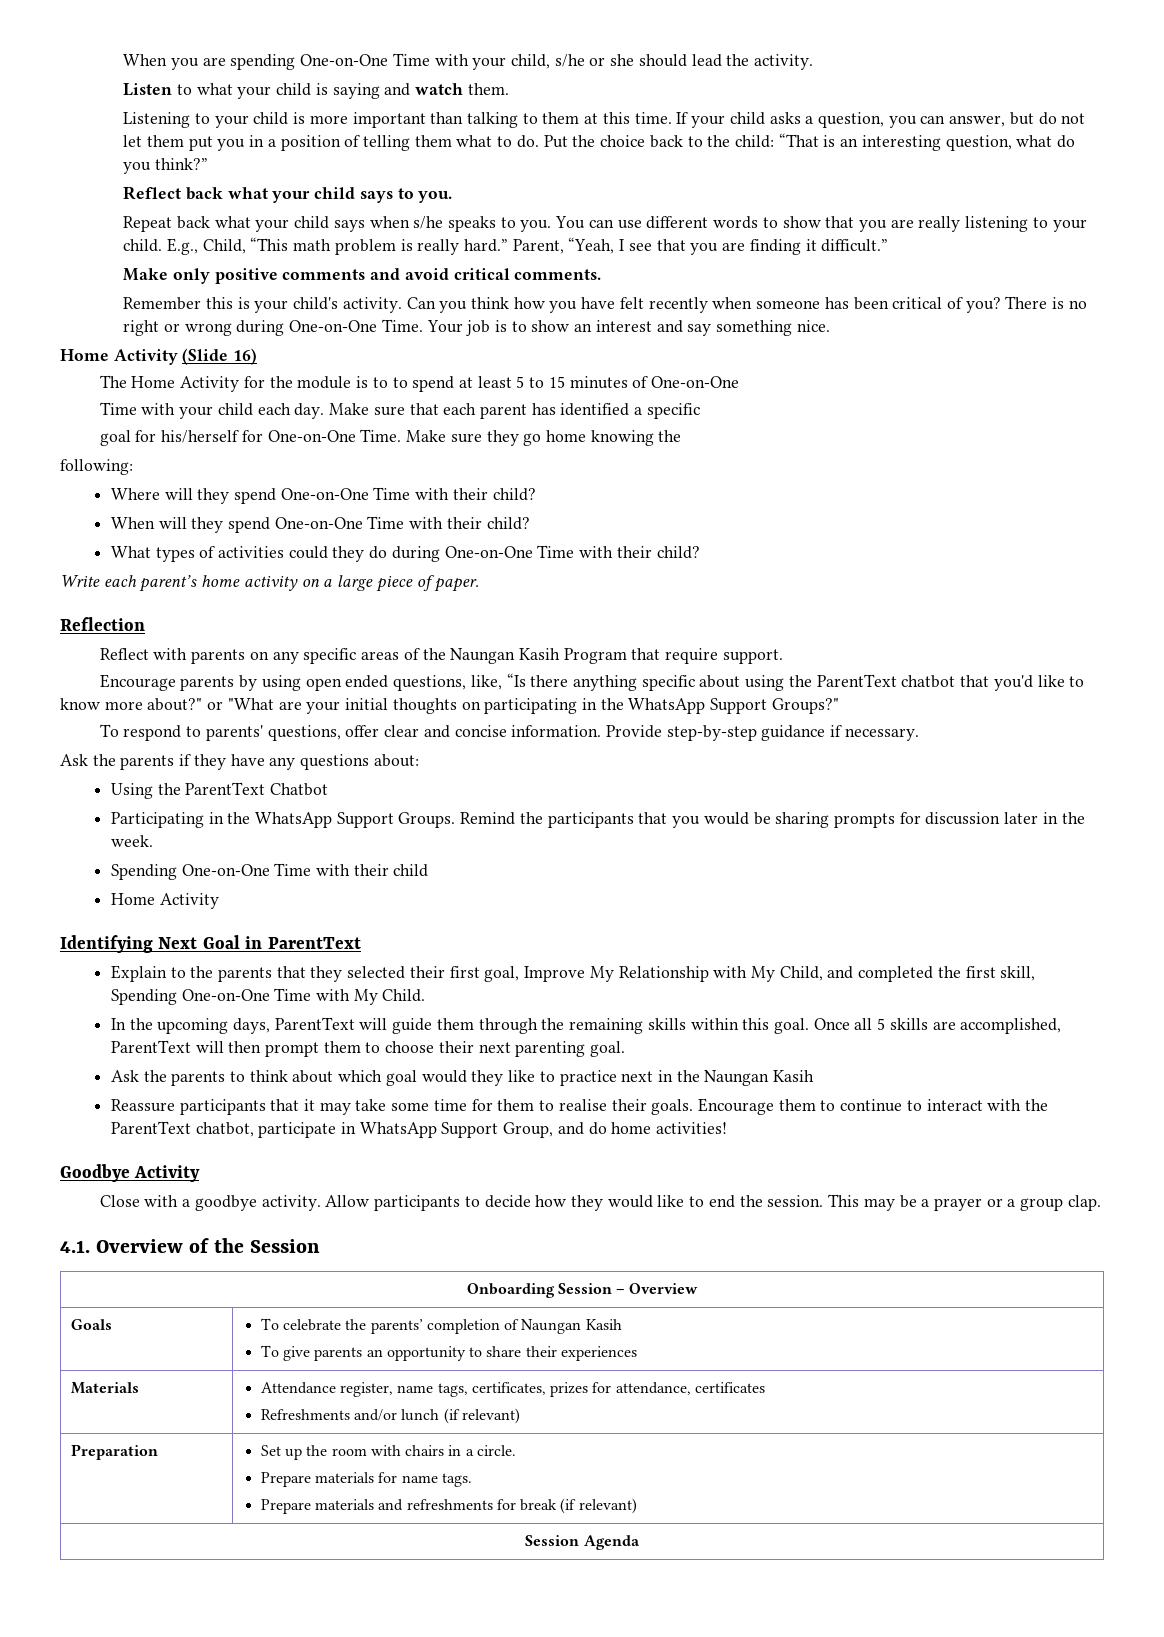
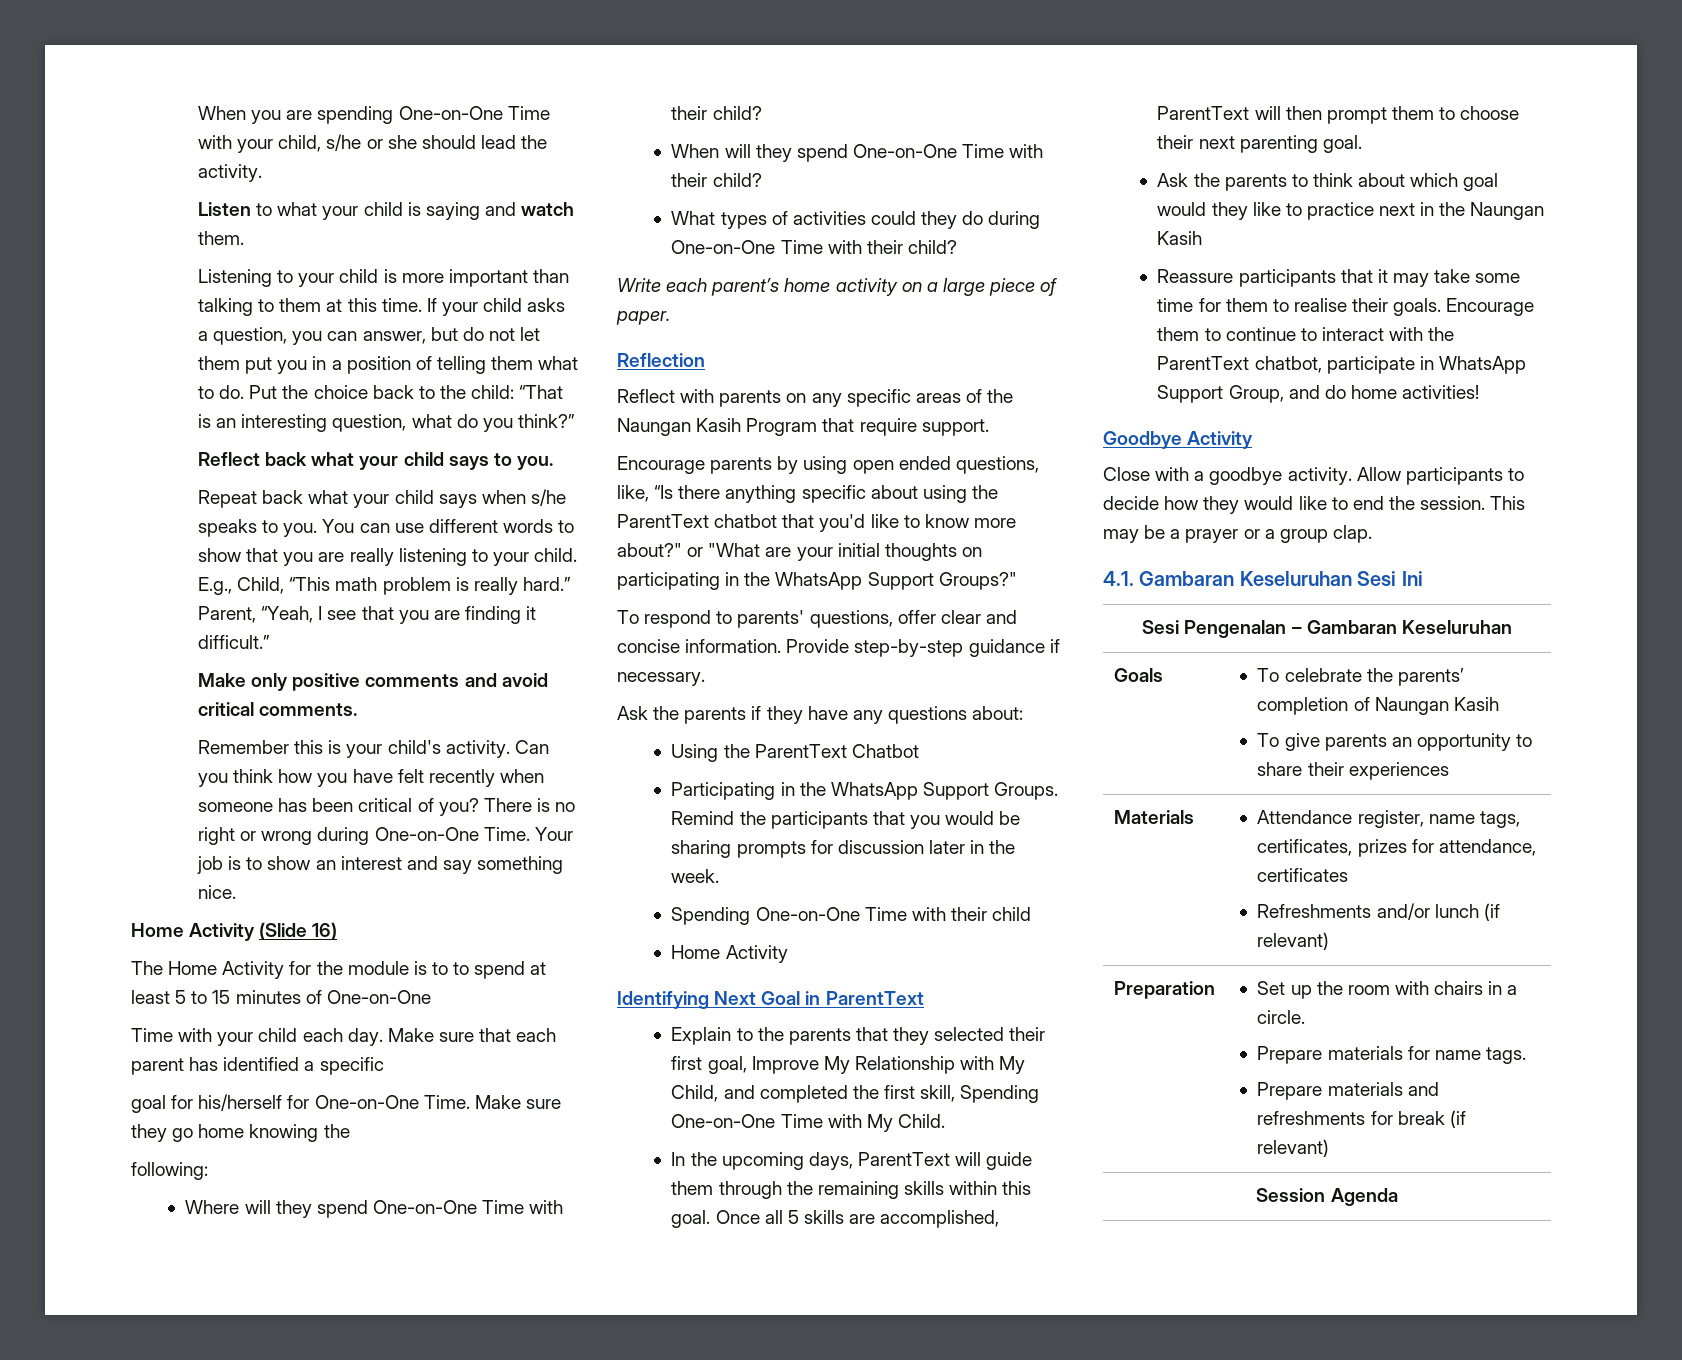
[96,1238,321,1253] [466,1283,699,1298] Overview of the Session // Onboarding Session – Overview -> [1139,571,1423,586] [1142,620,1512,638] Gambaran Keseluruhan Sesi Ini // Sesi Pengenalan – Gambaran Keseluruhan

